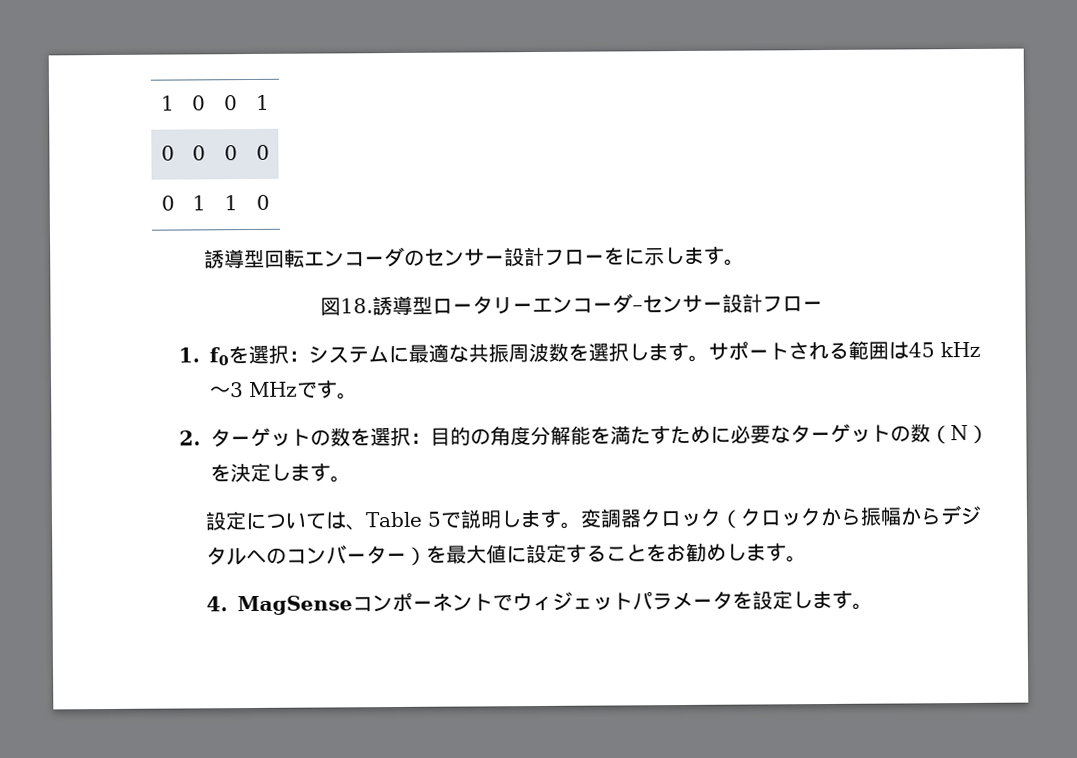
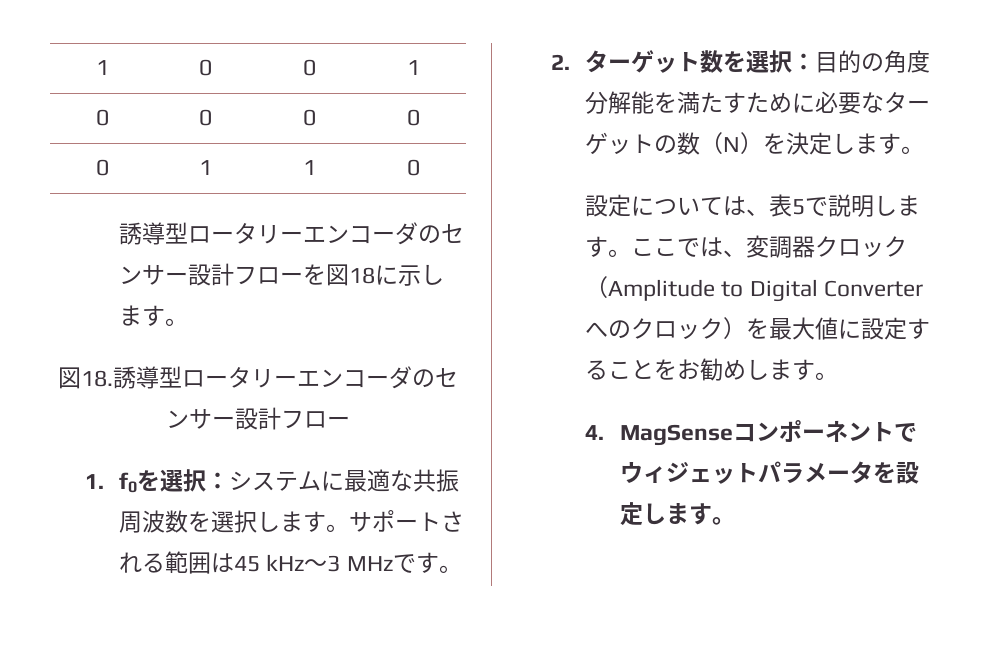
[264,248,306,268] 回転 -> [188,223,304,244] ロータリー
(626, 256) none -> [326,264,376,286] 図18
[631,305,643,312] – -> [412,369,435,388] の
[210,386,232,398] 〜 -> [304,559,328,571] ～
[310,429,332,446] の -> (701, 62) none
[365,511,424,528] Table -> [769,194,793,217] 表
(583, 525) none -> [631,237,747,257] ここでは、
[740,505,983,527] [206,544,408,566] クロックから振幅からデジタルへのコンバーター -> [608,279,923,302] [585,318,724,339] Amplitude to Digital Converterへのクロック

